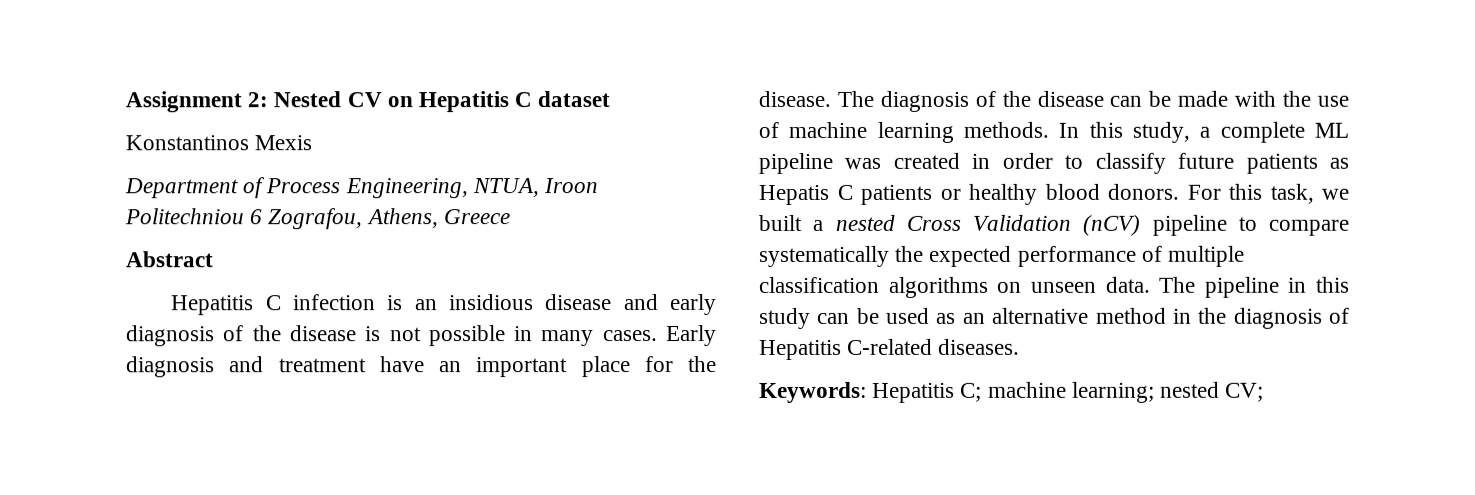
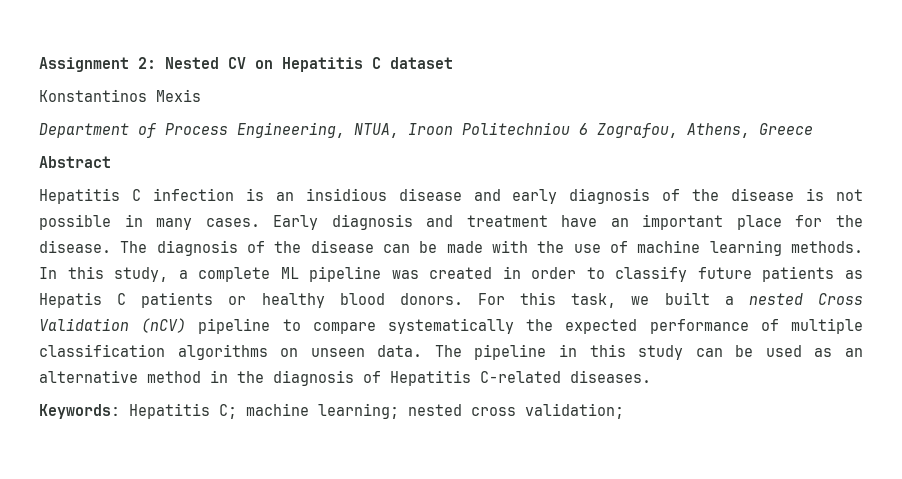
[1225,382,1265,402] CV; -> [471,403,624,419] cross validation;

